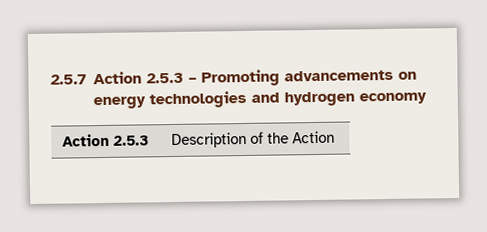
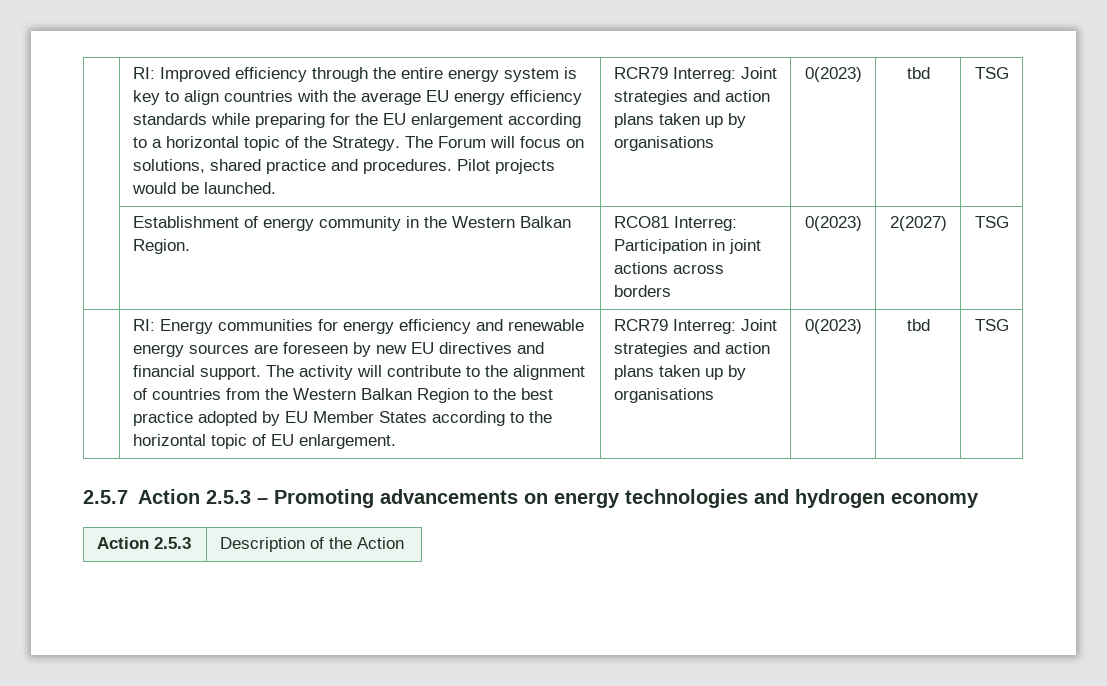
(50, 79) none -> [132,67,577,82] [132,90,582,105] [132,113,581,128] [132,136,584,151] [132,159,555,174] [131,182,276,194] [613,67,777,82] [613,90,770,105] [613,113,746,128] [613,136,714,151] [804,67,862,82] [906,67,930,79] [974,67,1009,79] [132,216,571,231] [132,239,190,254] [613,216,737,231] [613,239,761,254] [613,262,724,274] [613,285,671,297] [804,216,862,231] [889,216,947,231] [974,216,1009,228] [132,319,584,334] [132,342,544,357] [132,365,585,380] [132,388,553,403] [132,411,552,426] [132,434,396,449] [613,319,777,334] [613,342,770,357] [613,365,746,380] [613,388,714,403] [804,319,862,334] [906,319,930,331] [974,319,1009,331] | RI: Improved efficiency through the entire energy system is key to align countries with the average EU energy efficiency standards while preparing for the EU enlargement according to a horizontal topic of the Strategy. The Forum will focus on solutions, shared practice and procedures. Pilot projects would be launched. | RCR79 Interreg: Joint strategies and action plans taken up by organisations | 0(2023) | tbd | TSG // | Establishment of energy community in the Western Balkan Region. | RCO81 Interreg: Participation in joint actions across borders | 0(2023) | 2(2027) | TSG // | RI: Energy communities for energy efficiency and renewable energy sources are foreseen by new EU directives and financial support. The activity will contribute to the alignment of countries from the Western Balkan Region to the best practice adopted by EU Member States according to the horizontal topic of EU enlargement. | RCR79 Interreg: Joint strategies and action plans taken up by organisations | 0(2023) | tbd | TSG //

